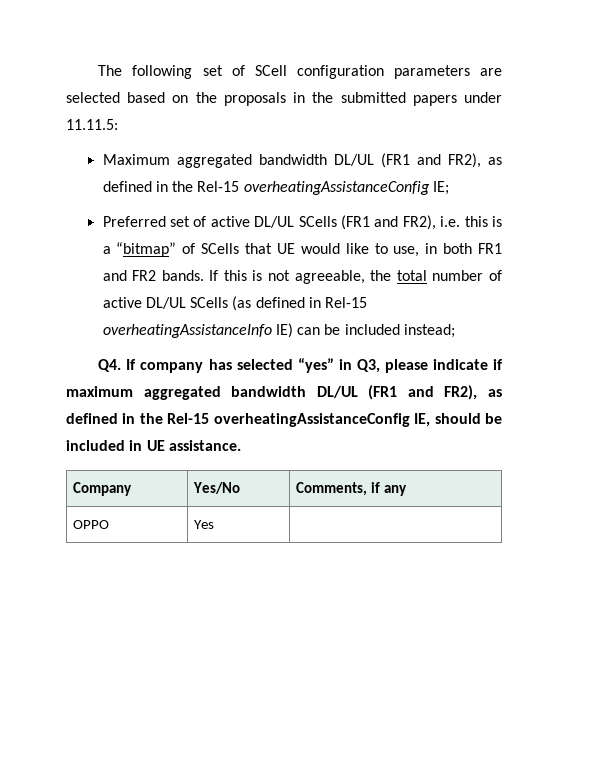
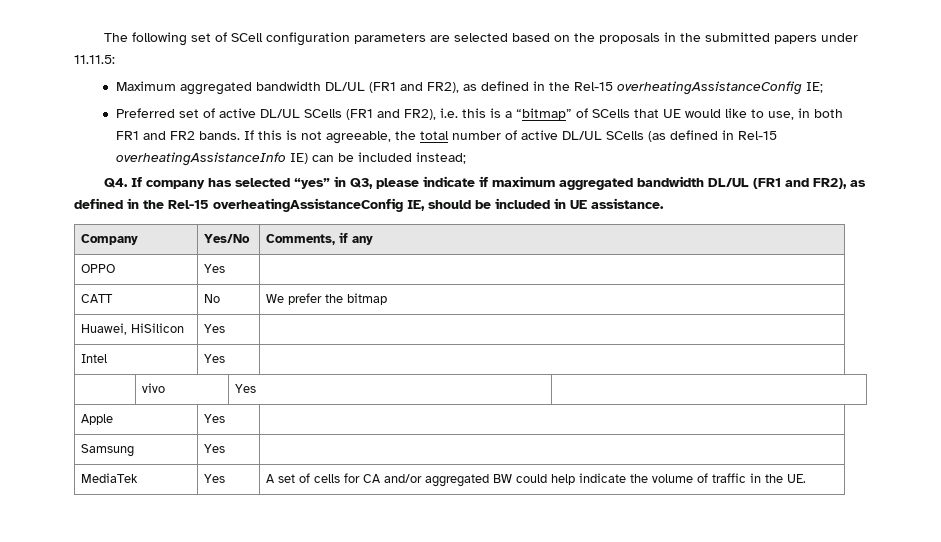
(214, 524) none -> [81,294,114,303] [204,294,221,303] [266,293,388,305] [81,323,185,335] [204,324,226,333] [81,354,108,363] [204,354,226,363] [142,383,166,393] [235,384,257,393] [81,414,114,425] [204,414,226,423] [81,444,135,457] [204,444,226,453] [81,473,139,483] [204,474,226,483] [266,473,807,487] // CATT | No | We prefer the bitmap // Huawei, HiSilicon | Yes | // Intel | Yes | // | vivo | Yes | // Apple | Yes | // Samsung | Yes | // MediaTek | Yes | A set of cells for CA and/or aggregated BW could help indicate the volume of traffic in the UE.

